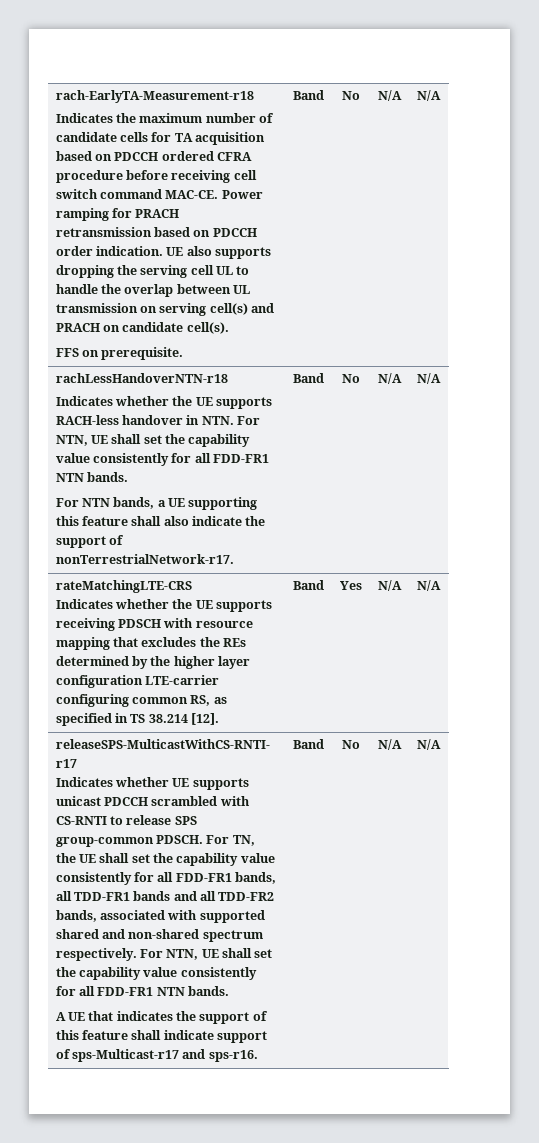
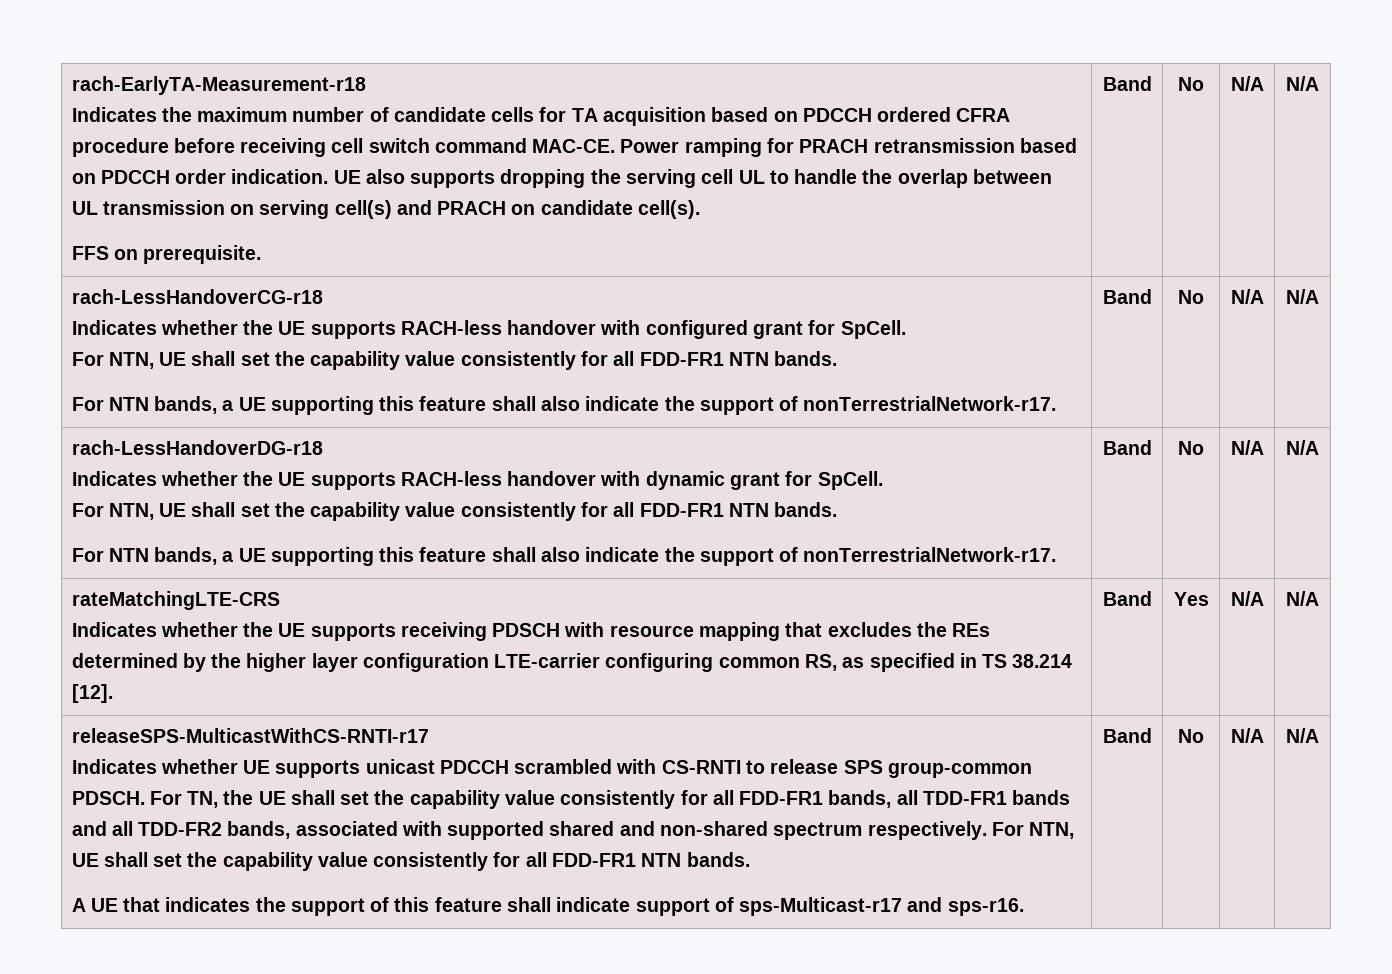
[55,373,228,383] [55,396,273,409] [55,415,234,425] rachLessHandoverNTN-r18 // Indicates whether the UE supports RACH-less handover in NTN. -> [71,289,323,304] [71,320,906,339] [71,351,838,370] [71,396,1057,415] [1102,289,1152,304] [1178,290,1204,304] [1230,289,1264,304] [1286,289,1319,304] [71,440,323,455] [71,471,883,490] rach-LessHandoverCG-r18 // Indicates whether the UE supports RACH-less handover with configured grant for SpCell. // For NTN, UE shall set the capability value consistently for all FDD-FR1 NTN bands. // For NTN bands, a UE supporting this feature shall also indicate the support of nonTerrestrialNetwork-r17. | Band | No | N/A | N/A // rach-LessHandoverDG-r18 // Indicates whether the UE supports RACH-less handover with dynamic grant for SpCell. //

